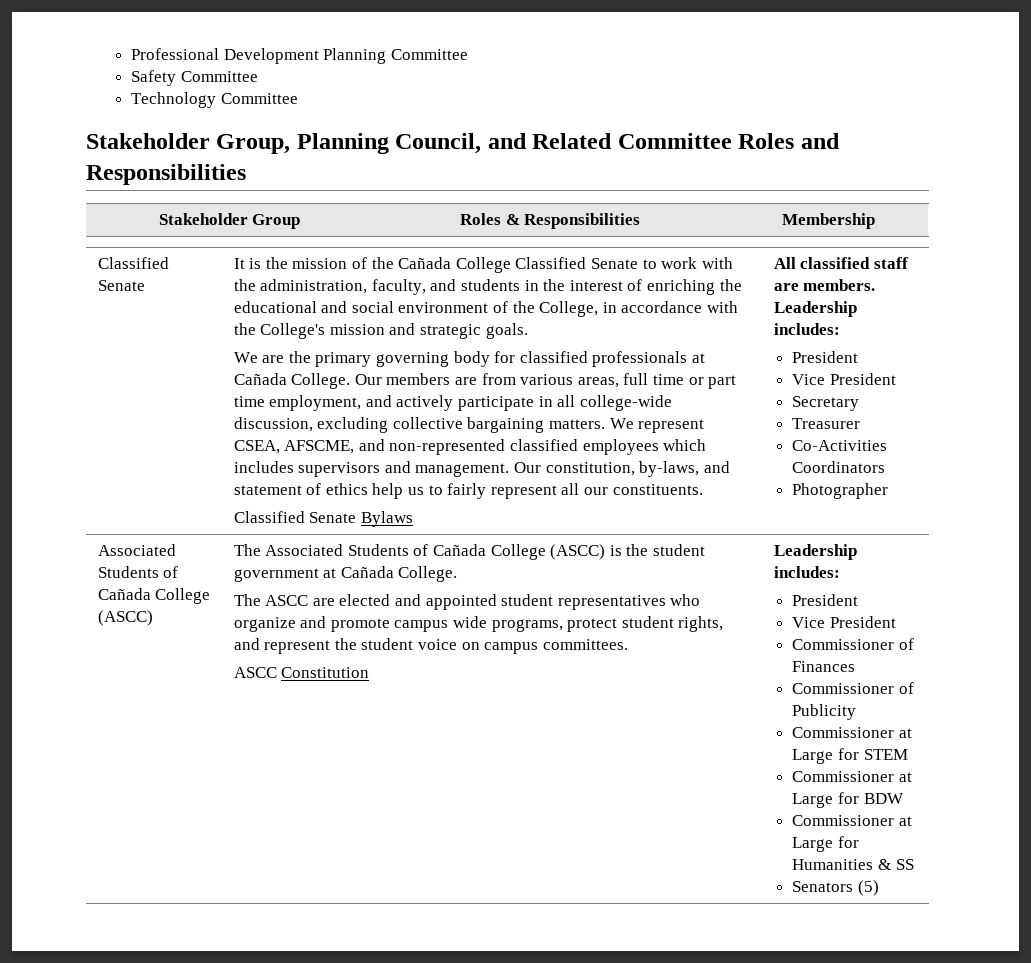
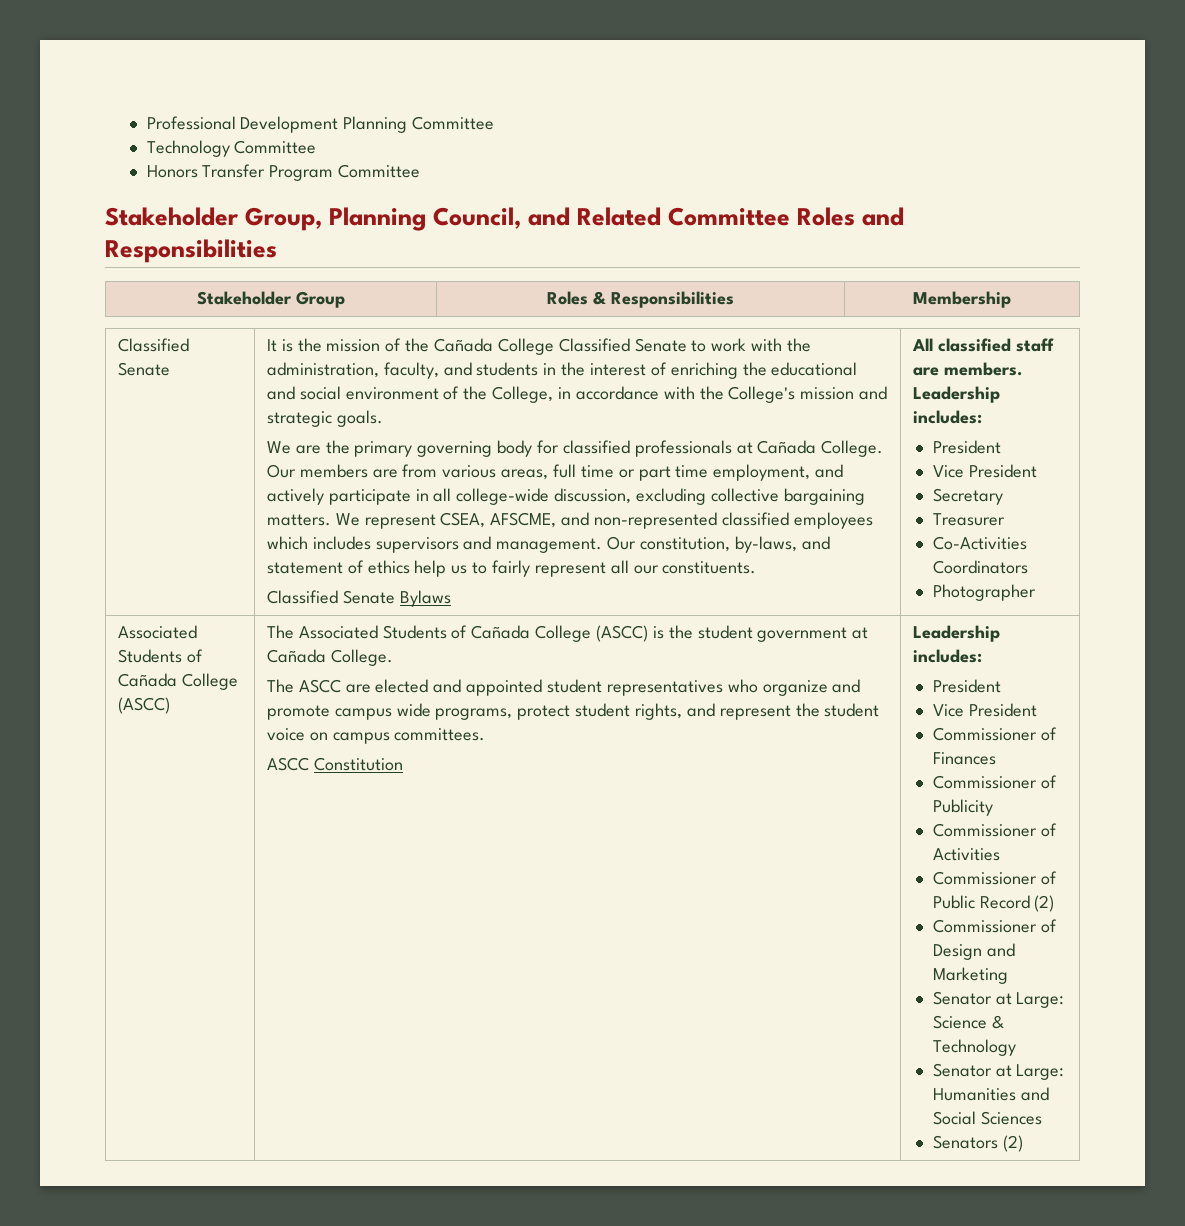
[131,70,258,86] [131,92,217,108] Safety Committee // Technology -> [146,140,317,157] [146,164,334,181] Technology Committee // Honors Transfer Program
[898,728,912,738] [792,748,908,764] [792,771,912,782] [792,792,904,808] [792,815,912,826] [792,836,859,852] [792,859,914,870] at Large for STEM // Commissioner at Large for BDW // Commissioner at Large for Humanities & SS -> [1040,823,1057,837] [932,848,1000,861] [932,871,1057,885] [932,895,1055,912] [932,919,1057,933] [932,943,1015,960] [932,967,1008,984] [932,991,1065,1008] [932,1015,1004,1029] [932,1039,1016,1056] [932,1063,1065,1080] [932,1087,1049,1101] [932,1111,1042,1125] of Activities // Commissioner of Public Record (2) // Commissioner of Design and Marketing // Senator at Large: Science & Technology // Senator at Large: Humanities and Social Sciences
[857,880,879,896] (5) -> [1002,1135,1023,1152] (2)

